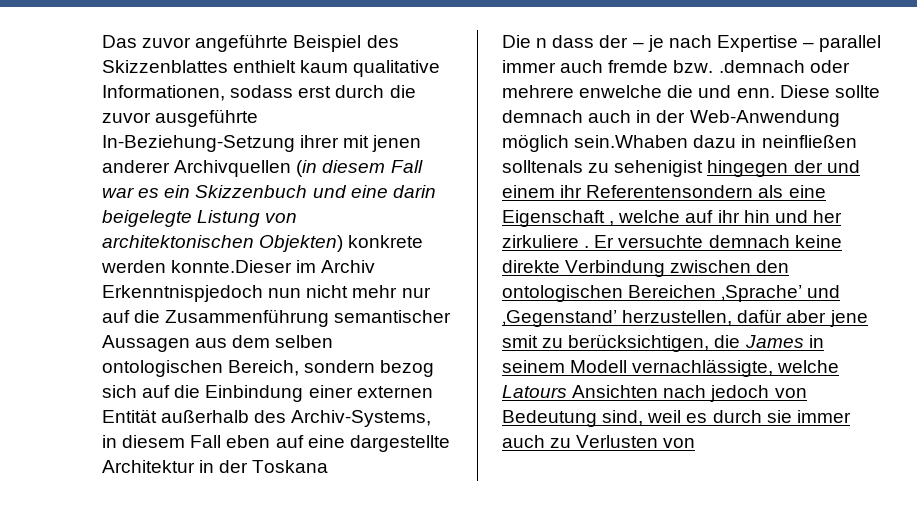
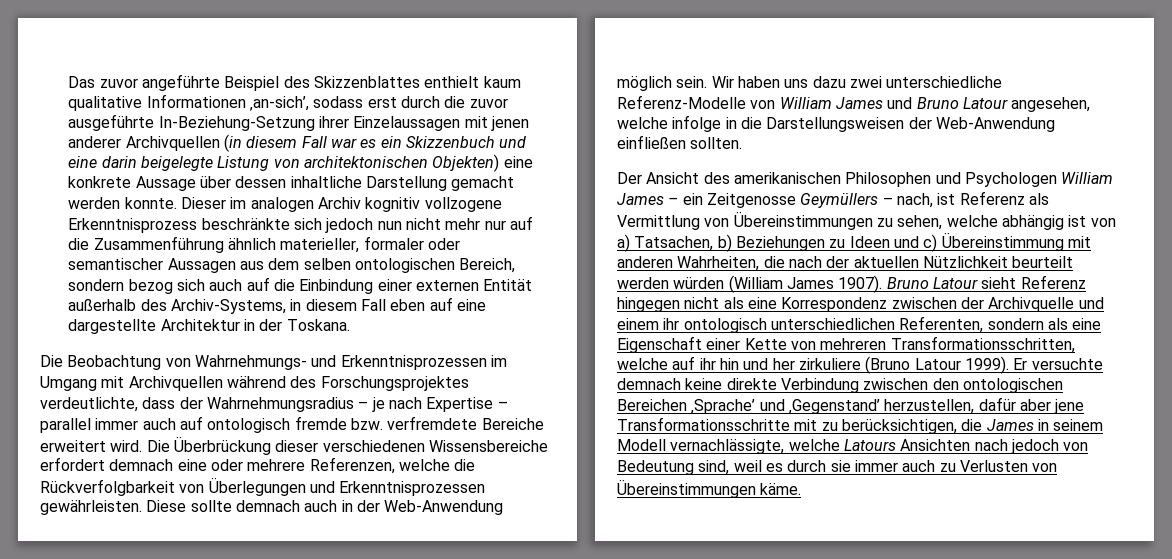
[101,85,225,101] Informationen, -> [146,94,310,111] Informationen ‚an-sich’,
(340, 141) none -> [353,116,461,131] Einzelaussagen
[348,235,424,248] [100,260,376,273] [101,285,263,302] konkrete werden konnte.Dieser im Archiv Erkenntnispjedoch -> [503,156,533,168] [68,176,515,191] [68,197,502,212] [68,218,374,233] eine konkrete Aussage über dessen inhaltliche Darstellung gemacht werden konnte. Dieser im analogen Archiv kognitiv vollzogene Erkenntnisprozess beschränkte sich jedoch
(330, 318) none -> [228,236,461,253] ähnlich materieller, formaler oder
(137, 391) none -> [209,279,243,291] auch
[252,460,329,473] [502,35,548,48] Toskana // Die n -> [286,319,350,331] [40,355,507,370] [40,376,469,391] [40,397,138,412] Toskana. // Die Beobachtung von Wahrnehmungs- und Erkenntnisprozessen im Umgang mit Archivquellen während des Forschungsprojektes verdeutlichte,
(629, 41) none -> [206,397,354,412] Wahrnehmungsradius
[608,60,850,73] [502,85,775,98] fremde bzw. .demnach oder mehrere enwelche die und enn. -> [179,416,544,433] [40,436,548,455] [40,457,476,474] [40,477,486,496] [40,500,142,515] auf ontologisch fremde bzw. verfremdete Bereiche erweitert wird. Die Überbrückung dieser verschiedenen Wissensbereiche erfordert demnach eine oder mehrere Referenzen, welche die Rückverfolgbarkeit von Überlegungen und Erkenntnisprozessen gewährleisten.
[574,135,857,148] [502,160,860,177] [502,185,826,198] [502,210,615,227] sein.Whaben dazu in neinfließen solltenals zu sehenigist hingegen der und einem ihr Referentensondern als eine Eigenschaft , -> [676,76,1003,88] [617,95,1091,112] [617,115,1055,132] [617,135,743,149] [617,172,1114,187] [617,191,1049,208] [617,211,1116,230] [617,232,1091,252] [617,256,1074,271] [617,275,1086,293] [617,297,1104,312] [617,316,1102,333] [617,336,1075,353] sein. Wir haben uns dazu zwei unterschiedliche Referenz-Modelle von William James und Bruno Latour angesehen, welche infolge in die Darstellungsweisen der Web-Anwendung einfließen sollten. // Der Ansicht des amerikanischen Philosophen und Psychologen William James – ein Zeitgenosse Geymüllers – nach, ist Referenz als Vermittlung von Übereinstimmungen zu sehen, welche abhängig ist von a) Tatsachen, b) Beziehungen zu Ideen und c) Übereinstimmung mit anderen Wahrheiten, die nach der aktuellen Nützlichkeit beurteilt werden würden (William James 1907). Bruno Latour sieht Referenz hingegen nicht als eine Korrespondenz zwischen der Archivquelle und einem ihr ontologisch unterschiedlichen Referenten, sondern als eine Eigenschaft einer Kette von mehreren Transformationsschritten,
[584,246,590,248] . -> [865,356,1009,374] (Bruno Latour 1999).
[502,335,538,348] smit -> [617,417,818,431] Transformationsschritte mit
(696, 443) none -> [617,479,802,498] Übereinstimmungen käme.

